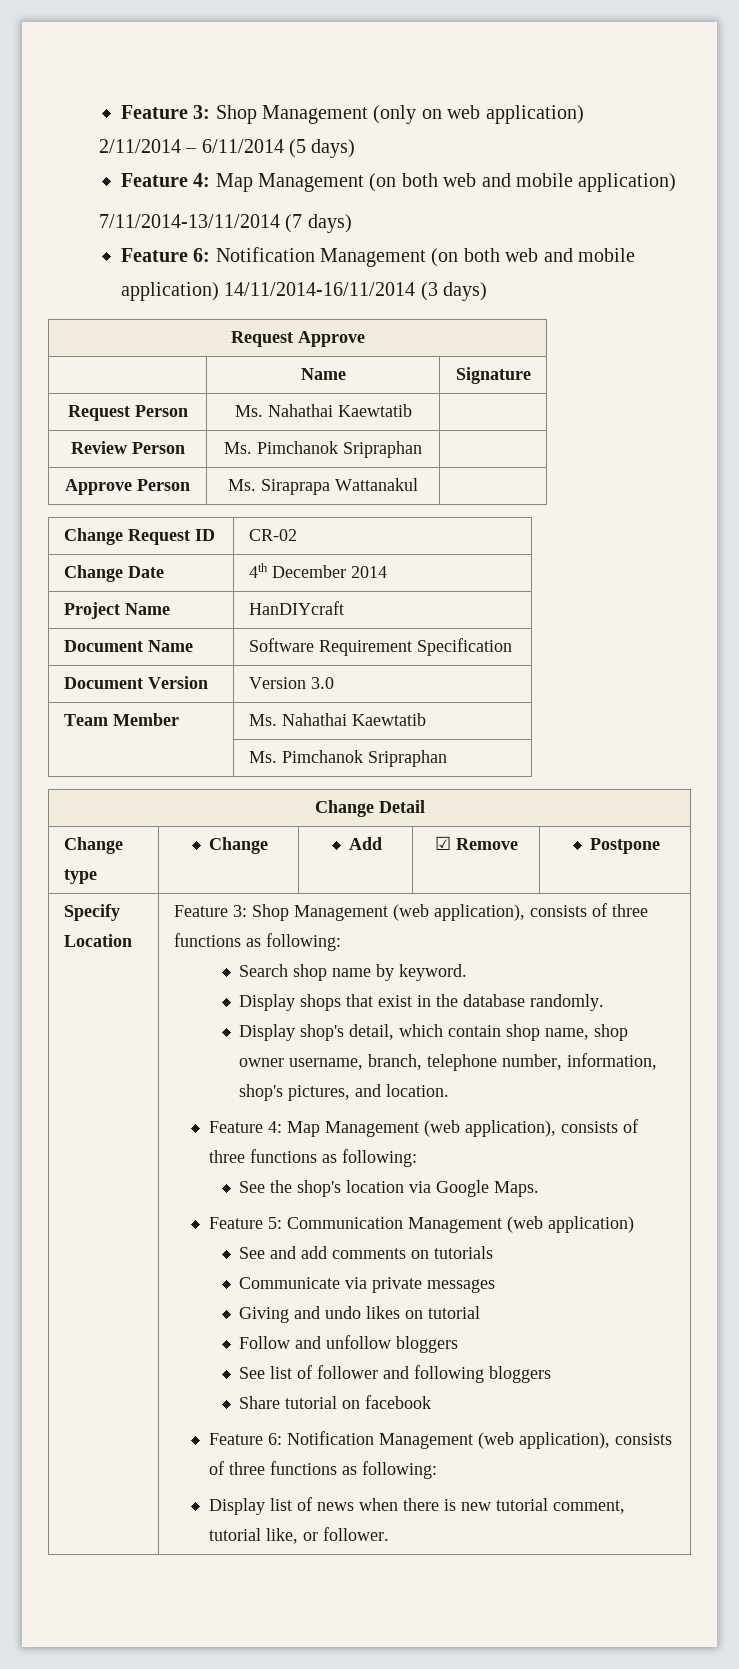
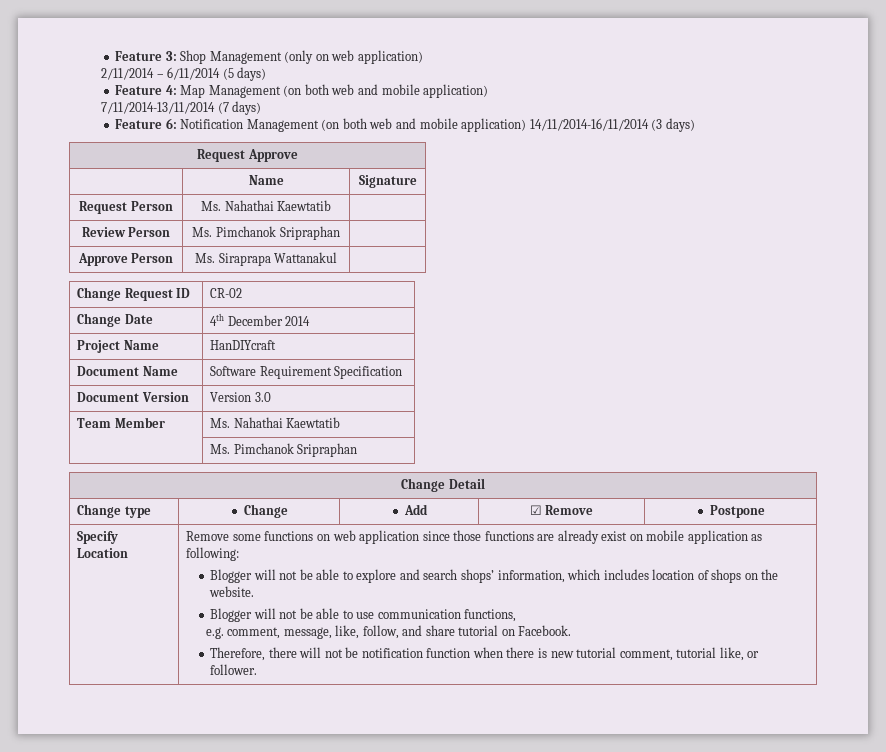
[173,903,648,921] [173,933,341,951] [239,964,468,981] [239,994,605,1011] [239,1024,629,1041] [239,1053,658,1071] [239,1084,450,1101] [208,1119,638,1137] [208,1149,417,1167] [239,1180,540,1197] [208,1216,634,1233] [239,1246,494,1259] [239,1277,496,1293] [239,1306,481,1323] [239,1335,459,1353] [239,1365,552,1383] [239,1395,432,1409] [208,1431,672,1449] [208,1461,437,1479] [208,1497,354,1515] Feature 3: Shop Management (web application), consists of three functions as following: // Search shop name by keyword. // Display shops that exist in the database randomly. // Display shop's detail, which contain shop name, shop owner username, branch, telephone number, information, shop's pictures, and location. // Feature 4: Map Management (web application), consists of three functions as following: // See the shop's location via Google Maps. // Feature 5: Communication Management (web application) // See and add comments on tutorials // Communicate via private messages // Giving and undo likes on tutorial // Follow and unfollow bloggers // See list of follower and following bloggers // Share tutorial on facebook // Feature 6: Notification Management (web application), consists of three functions as following: // Display list of news -> [186,530,763,544] [186,547,240,561] [210,569,779,583] [209,586,255,597] [210,608,517,622] [205,625,572,639] [210,647,471,661] Remove some functions on web application since those functions are already exist on mobile application as following: // Blogger will not be able to explore and search shops’ information, which includes location of shops on the website. // Blogger will not be able to use communication functions, // e.g. comment, message, like, follow, and share tutorial on Facebook. // Therefore, there will not be notification function

